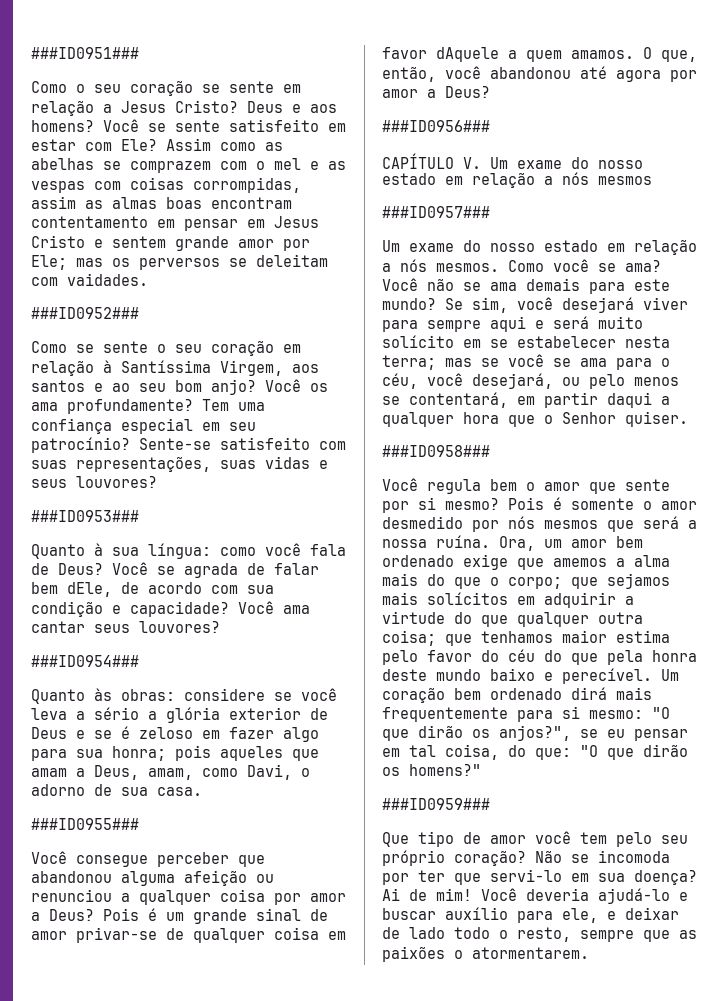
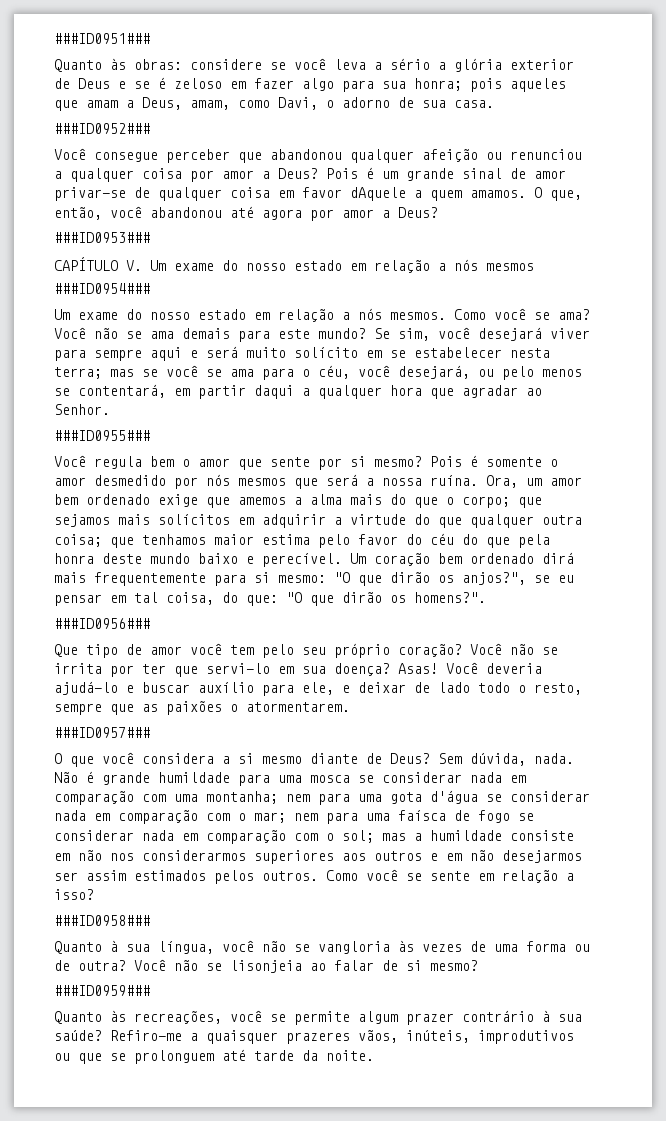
[31,81,301,96] [31,100,337,116] [31,119,346,132] [31,138,283,151] [31,158,346,173] [31,177,301,193] [31,196,292,209] [31,216,319,231] [31,235,310,251] [31,254,328,270] [31,273,148,286] [31,307,139,319] [31,341,301,356] [31,360,319,376] [31,379,328,395] [31,399,265,414] [31,418,256,434] [31,437,346,453] [31,456,328,472] [31,476,157,488] [31,510,139,522] [31,543,346,559] [31,562,319,578] [31,582,274,597] [31,601,310,617] [31,621,220,633] [31,655,139,667] // Como o seu coração se sente em relação a Jesus Cristo? Deus e aos homens? Você se sente satisfeito em estar com Ele? Assim como as abelhas se comprazem com o mel e as vespas com coisas corrompidas, assim as almas boas encontram contentamento em pensar em Jesus Cristo e sentem grande amor por Ele; mas os perversos se deleitam com vaidades. // ###ID0952### // Como se sente o seu coração em relação à Santíssima Virgem, aos santos e ao seu bom anjo? Você os ama profundamente? Tem uma confiança especial em seu patrocínio? Sente-se satisfeito com suas representações, suas vidas e seus louvores? // ###ID0953### // Quanto à sua língua: como você fala de Deus? Você se agrada de falar bem dEle, de acordo com sua condição e capacidade? Você ama cantar seus louvores? // ###ID0954### -> (150, 38) none
[31,818,139,830] ###ID0955### -> [54,123,150,134] ###ID0952###
[121,871,175,886] alguma -> [350,149,414,163] qualquer
[382,120,490,132] ###ID0956### -> [54,232,150,243] ###ID0953###
[382,206,490,218] ###ID0957### -> [54,283,150,294] ###ID0954###
[544,411,688,427] [382,445,490,457] o Senhor quiser. // ###ID0958### -> [462,385,542,398] [54,404,110,415] [54,430,150,441] agradar ao Senhor. // ###ID0955###
[409,764,481,776] [382,798,490,810] homens?" // ###ID0959### -> [414,592,486,603] [54,618,150,629] homens?". // ###ID0956###
[535,850,670,863] Não se incomoda -> [470,643,558,655] [54,663,102,674] Você não se irrita
[382,888,472,901] Ai de mim! -> [398,663,438,674] Asas!
(589, 953) none -> [54,727,150,738] [54,752,574,767] [54,771,526,786] [54,790,590,805] [54,810,534,824] [54,830,574,844] [54,850,582,864] [54,869,574,884] [54,889,94,900] [54,915,150,926] [54,940,590,954] [54,959,478,973] [54,985,150,996] [54,1010,582,1025] [54,1030,574,1044] [54,1049,374,1064] // ###ID0957### // O que você considera a si mesmo diante de Deus? Sem dúvida, nada. Não é grande humildade para uma mosca se considerar nada em comparação com uma montanha; nem para uma gota d'água se considerar nada em comparação com o mar; nem para uma faísca de fogo se considerar nada em comparação com o sol; mas a humildade consiste em não nos considerarmos superiores aos outros e em não desejarmos ser assim estimados pelos outros. Como você se sente em relação a isso? // ###ID0958### // Quanto à sua língua, você não se vangloria às vezes de uma forma ou de outra? Você não se lisonjeia ao falar de si mesmo? // ###ID0959### // Quanto às recreações, você se permite algum prazer contrário à sua saúde? Refiro-me a quaisquer prazeres vãos, inúteis, improdutivos ou que se prolonguem até tarde da noite.

